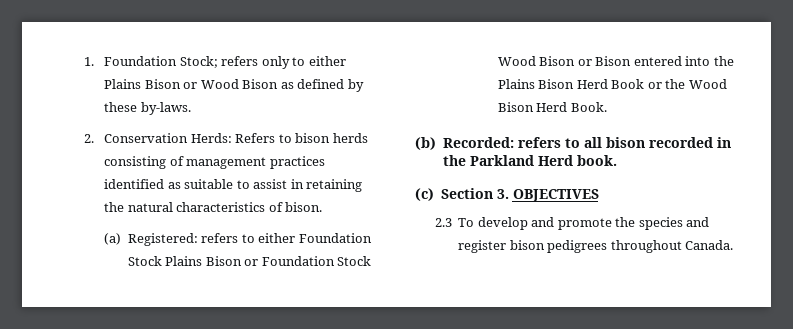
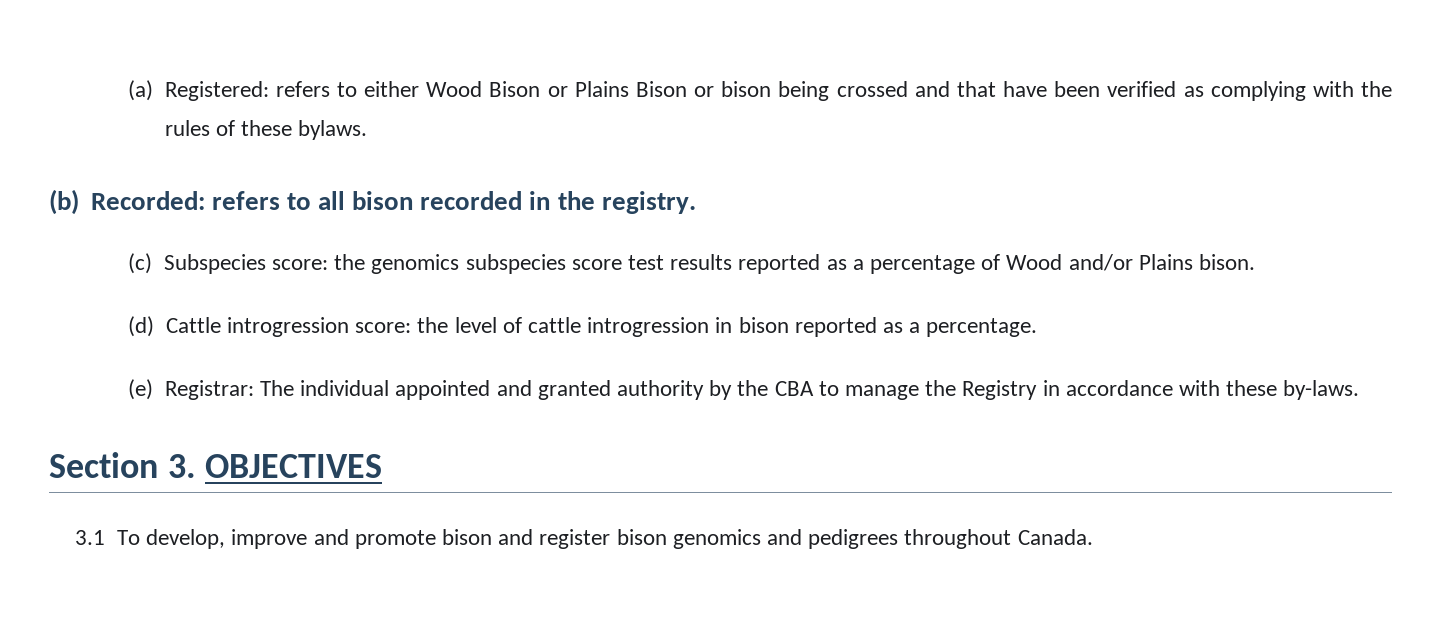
[84,56,346,69] [104,79,364,92] [104,102,191,115] [84,133,368,143] [104,156,325,169] [104,179,363,192] [104,202,323,212] 1. Foundation Stock; refers only to either Plains Bison or Wood Bison as defined by these by-laws. // 2. Conservation Herds: Refers to bison herds consisting of management practices identified as suitable to assist in retaining the natural characteristics of bison. // -> (128, 90) none
[298,233,372,243] [127,256,372,266] [497,56,734,66] [497,79,727,89] [497,102,607,112] Foundation Stock Plains Bison or Foundation Stock Wood Bison or Bison entered into the Plains Bison Herd Book or the Wood Bison Herd Book. -> [426,81,1392,101] [164,120,368,140] Wood Bison or Plains Bison or bison being crossed and that have been verified as complying with the rules of these bylaws.
[469,155,617,166] [415,188,599,202] [434,217,683,230] Parkland Herd book. // (c) Section 3. OBJECTIVES // 2.3 To develop and promote the species -> [601,191,696,214] [128,253,1256,274] [128,316,1038,337] [128,379,1360,400] [49,452,383,478] [75,529,492,549] registry. // (c) Subspecies score: the genomics subspecies score test results reported as a percentage of Wood and/or Plains bison. // (d) Cattle introgression score: the level of cattle introgression in bison reported as a percentage. // (e) Registrar: The individual appointed and granted authority by the CBA to manage the Registry in accordance with these by-laws. // Section 3. OBJECTIVES // 3.1 To develop, improve and promote bison
(545, 245) none -> [672,529,802,549] genomics and

